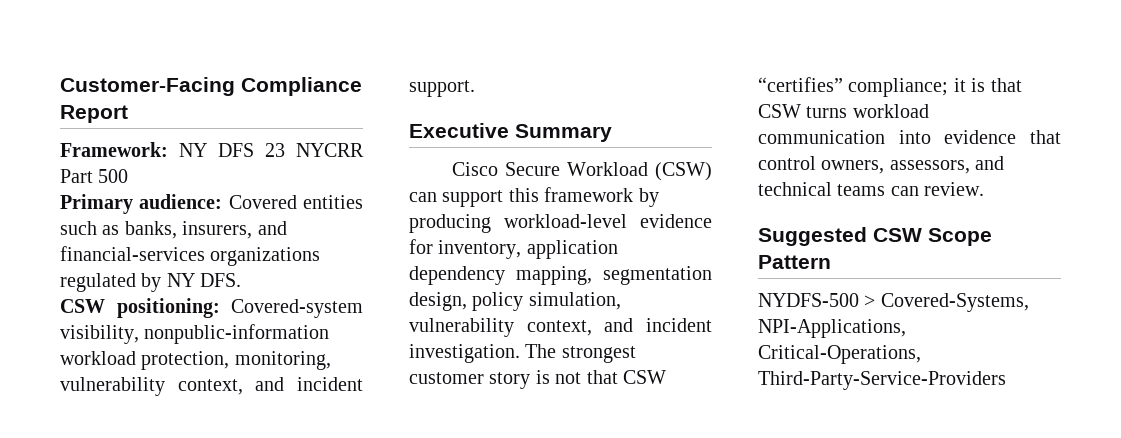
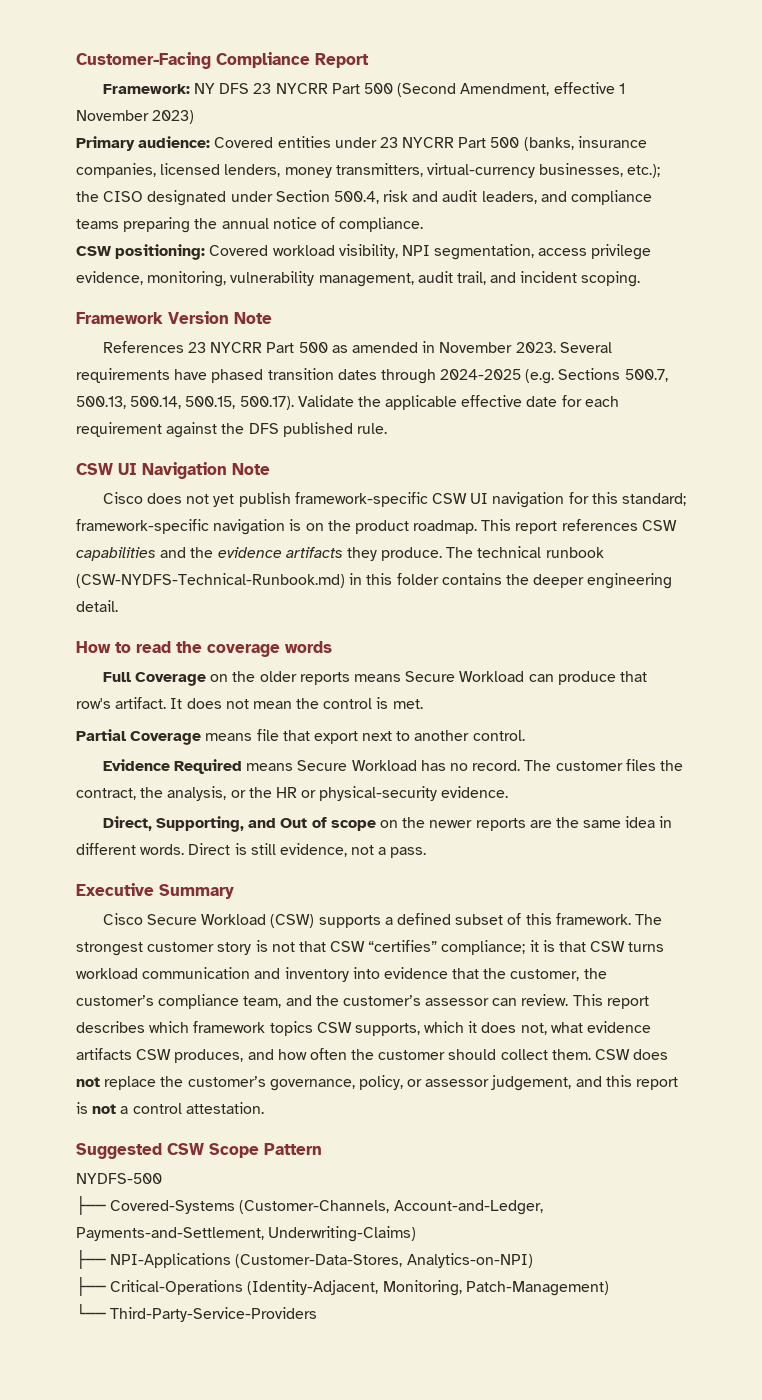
[60,194,363,214] [60,221,287,239] [60,246,321,266] [60,273,242,292] [60,298,363,318] [60,324,330,344] [60,351,331,370] [60,377,364,396] [409,80,475,97] // Primary audience: Covered entities such as banks, insurers, and financial-services organizations regulated by NY DFS. // CSW positioning: Covered-system visibility, nonpublic-information workload protection, monitoring, vulnerability context, and incident support. -> [397,82,625,97] [76,110,195,124] [76,136,647,151] [76,163,661,178] [76,190,653,206] [76,217,424,233] [76,244,652,260] [76,271,641,287] [76,311,272,324] [102,341,612,353] [76,368,668,384] [76,395,619,410] [76,422,387,438] [76,462,270,479] [102,492,686,508] [76,519,677,535] [76,546,604,561] [76,573,673,589] [76,600,118,612] [76,641,332,657] [102,671,647,686] [76,697,423,709] [76,729,525,745] [102,759,683,774] [76,786,509,801] [102,816,673,832] [76,843,427,858] (Second Amendment, effective 1 November 2023) // Primary audience: Covered entities under 23 NYCRR Part 500 (banks, insurance companies, licensed lenders, money transmitters, virtual-currency businesses, etc.); the CISO designated under Section 500.4, risk and audit leaders, and compliance teams preparing the annual notice of compliance. // CSW positioning: Covered workload visibility, NPI segmentation, access privilege evidence, monitoring, vulnerability management, audit trail, and incident scoping. // Framework Version Note // References 23 NYCRR Part 500 as amended in November 2023. Several requirements have phased transition dates through 2024-2025 (e.g. Sections 500.7, 500.13, 500.14, 500.15, 500.17). Validate the applicable effective date for each requirement against the DFS published rule. // CSW UI Navigation Note // Cisco does not yet publish framework-specific CSW UI navigation for this standard; framework-specific navigation is on the product roadmap. This report references CSW capabilities and the evidence artifacts they produce. The technical runbook (CSW-NYDFS-Technical-Runbook.md) in this folder contains the deeper engineering detail. // How to read the coverage words // Full Coverage on the older reports means Secure Workload can produce that row's artifact. It does not mean the control is met. // Partial Coverage means file that export next to another control. // Evidence Required means Secure Workload has no record. The customer files the contract, the analysis, or the HR or physical-security evidence. // Direct, Supporting, and Out of scope on the newer reports are the same idea in different words. Direct is still evidence, not a pass.
[409,187,659,207] [409,214,712,233] [409,239,618,259] [409,266,712,285] [409,292,621,311] [409,318,712,337] [409,344,520,363] can support this framework by producing workload-level evidence for inventory, application dependency mapping, segmentation design, policy simulation, vulnerability context, and incident investigation. -> [318,913,631,928] supports a defined subset of this framework.
(885, 137) none -> [254,967,349,982] and inventory
[758,156,1005,174] [758,182,985,196] control owners, assessors, and technical teams can review. -> [483,968,607,981] [76,994,649,1009] [76,1021,652,1036] [76,1048,669,1063] [76,1075,679,1091] [76,1102,264,1114] the customer, the customer’s compliance team, and the customer’s assessor can review. This report describes which framework topics CSW supports, which it does not, what evidence artifacts CSW produces, and how often the customer should collect them. CSW does not replace the customer’s governance, policy, or assessor judgement, and this report is not a control attestation.
[864,293,1029,312] [758,319,906,338] [758,345,921,364] > Covered-Systems, NPI-Applications, Critical-Operations, -> [76,1195,543,1215] [76,1226,417,1242] [76,1249,533,1269] [76,1276,609,1296] [76,1303,106,1319] // ├── Covered-Systems (Customer-Channels, Account-and-Ledger, Payments-and-Settlement, Underwriting-Claims) // ├── NPI-Applications (Customer-Data-Stores, Analytics-on-NPI) // ├── Critical-Operations (Identity-Adjacent, Monitoring, Patch-Management) // └──

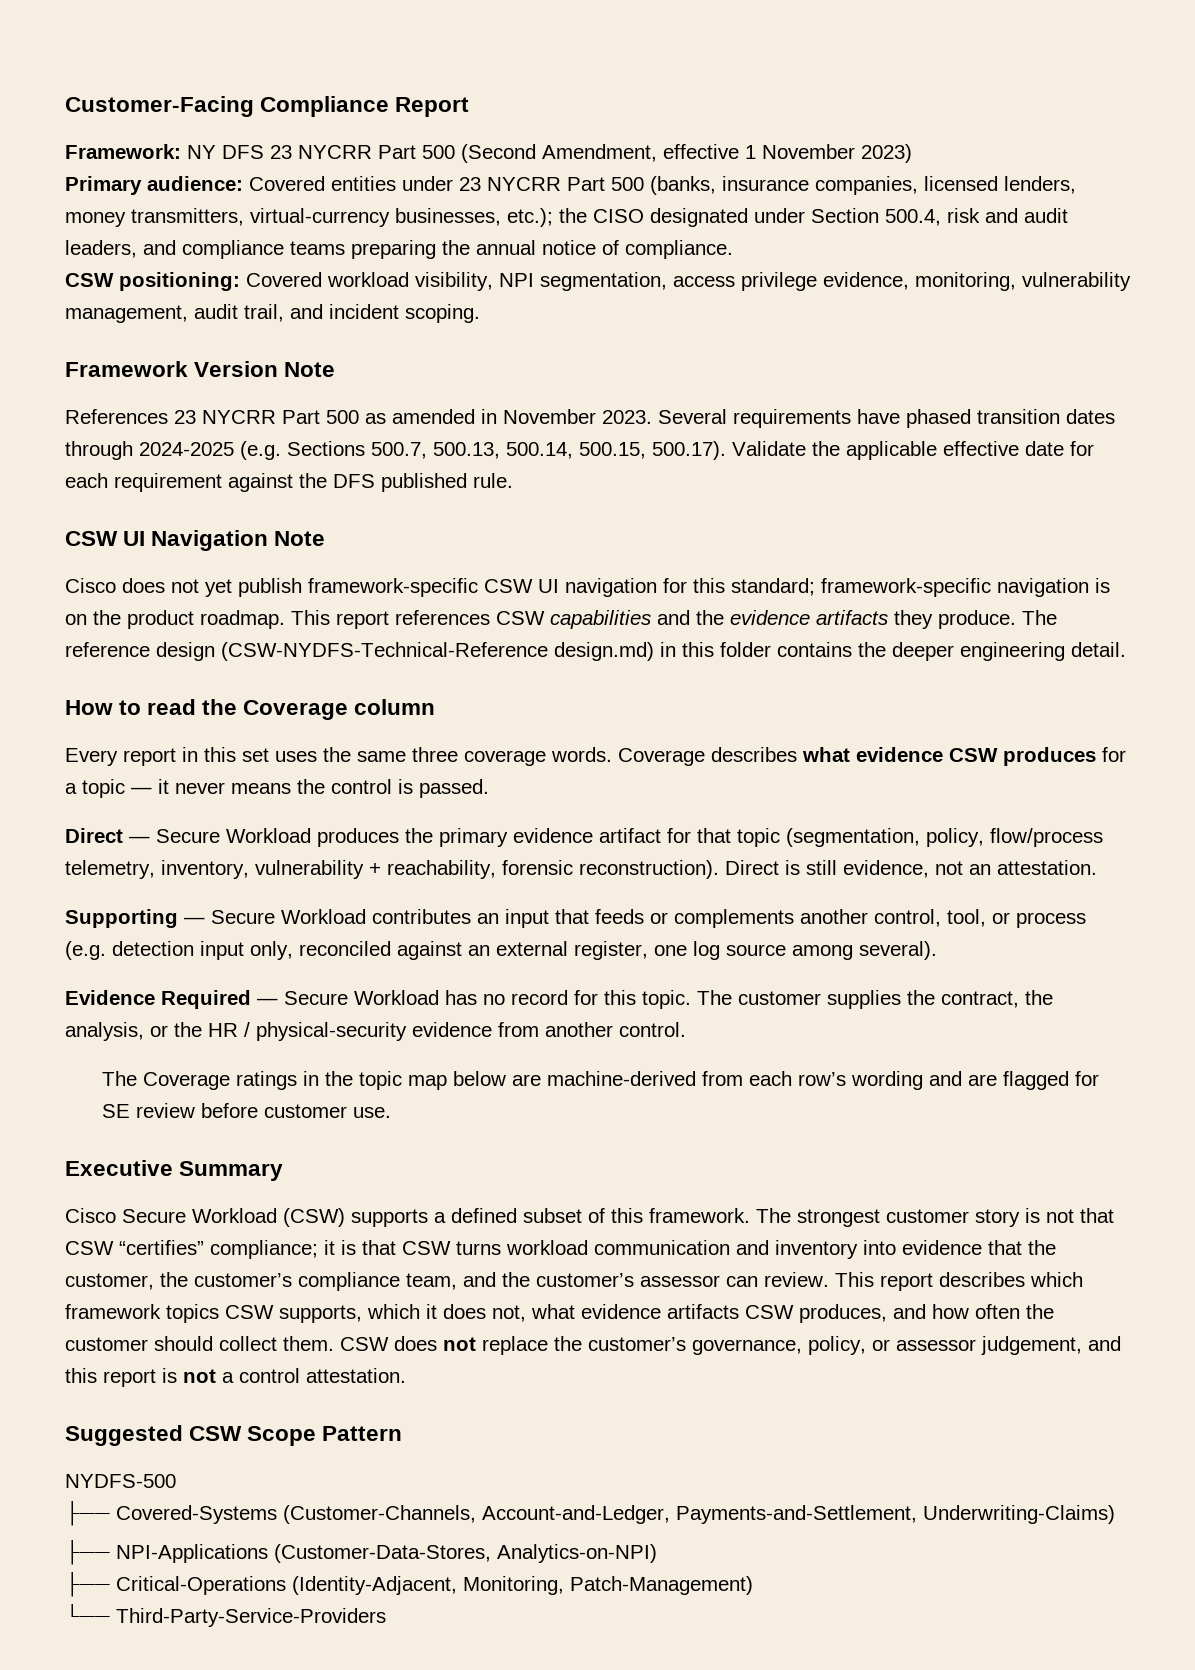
[477,546,604,558] [76,573,345,588] technical runbook (CSW-NYDFS-Technical-Runbook.md) -> [65,642,654,661] reference design (CSW-NYDFS-Technical-Reference design.md)
[207,641,332,657] [102,671,647,686] [76,697,423,709] [76,729,525,745] coverage words // Full Coverage on the older reports means Secure Workload can produce that row's artifact. It does not mean the control is met. // Partial Coverage means file that export next to another control. -> [243,699,436,720] [65,747,1126,766] [65,779,489,798] [65,828,1103,847] [65,860,1097,879] [65,909,1086,928] [65,941,937,960] Coverage column // Every report in this set uses the same three coverage words. Coverage describes what evidence CSW produces for a topic — it never means the control is passed. // Direct — Secure Workload produces the primary evidence artifact for that topic (segmentation, policy, flow/process telemetry, inventory, vulnerability + reachability, forensic reconstruction). Direct is still evidence, not an attestation. // Supporting — Secure Workload contributes an input that feeds or complements another control, tool, or process (e.g. detection input only, reconciled against an external register, one log source among several).
[246,763,294,771] means -> [257,998,278,1005] —
[472,760,521,771] record. -> [511,990,691,1009] record for this topic.
[625,759,656,771] files -> [827,990,901,1009] supplies
[301,786,509,801] [102,816,673,832] [76,843,427,858] or physical-security evidence. // Direct, Supporting, and Out of scope on the newer reports are the same idea in different words. Direct is still evidence, not a pass. -> [244,1022,686,1041] [101,1071,1099,1090] [101,1103,391,1118] / physical-security evidence from another control. // The Coverage ratings in the topic map below are machine-derived from each row’s wording and are flagged for SE review before customer use.

